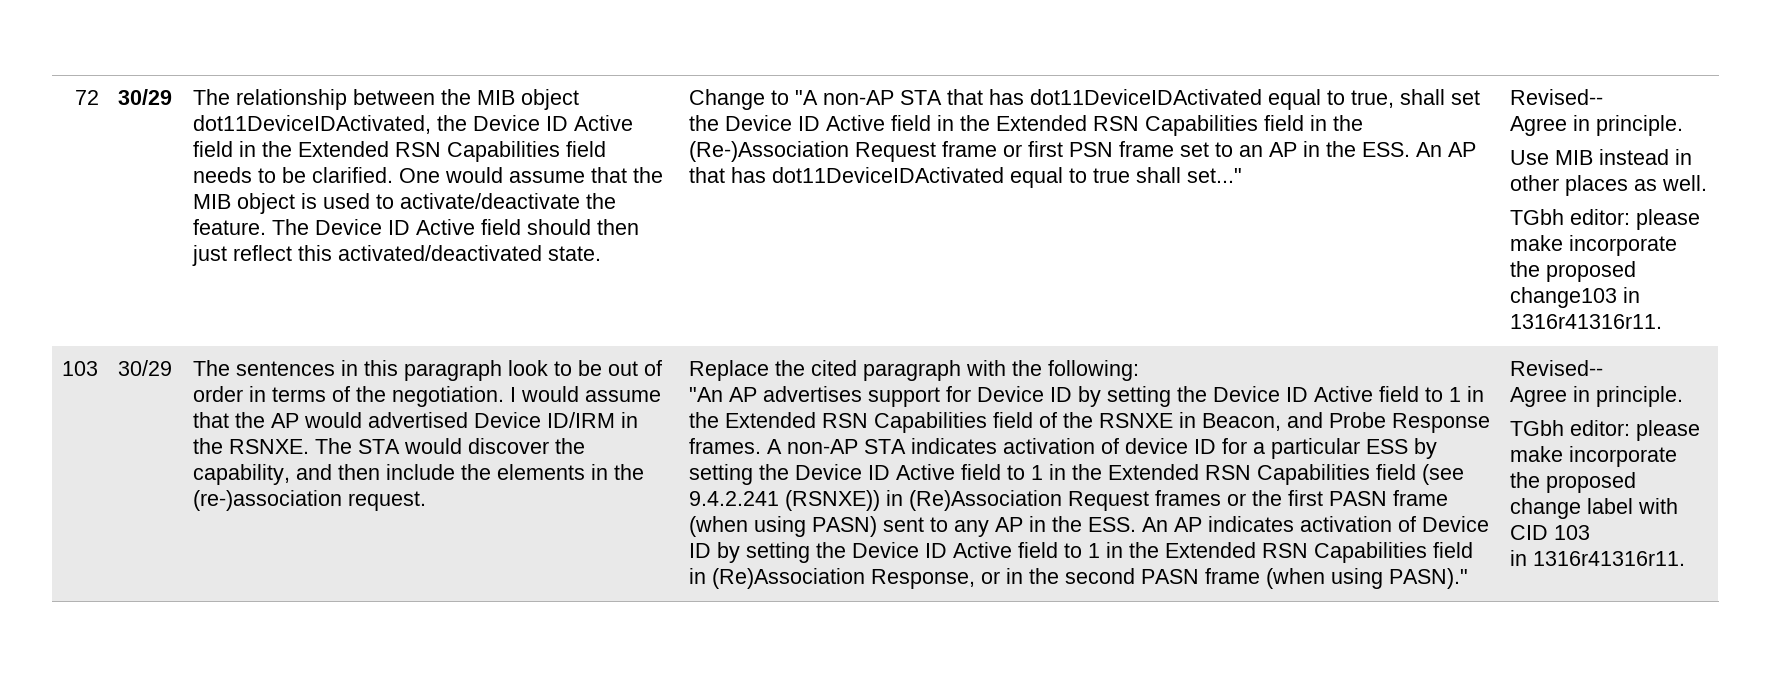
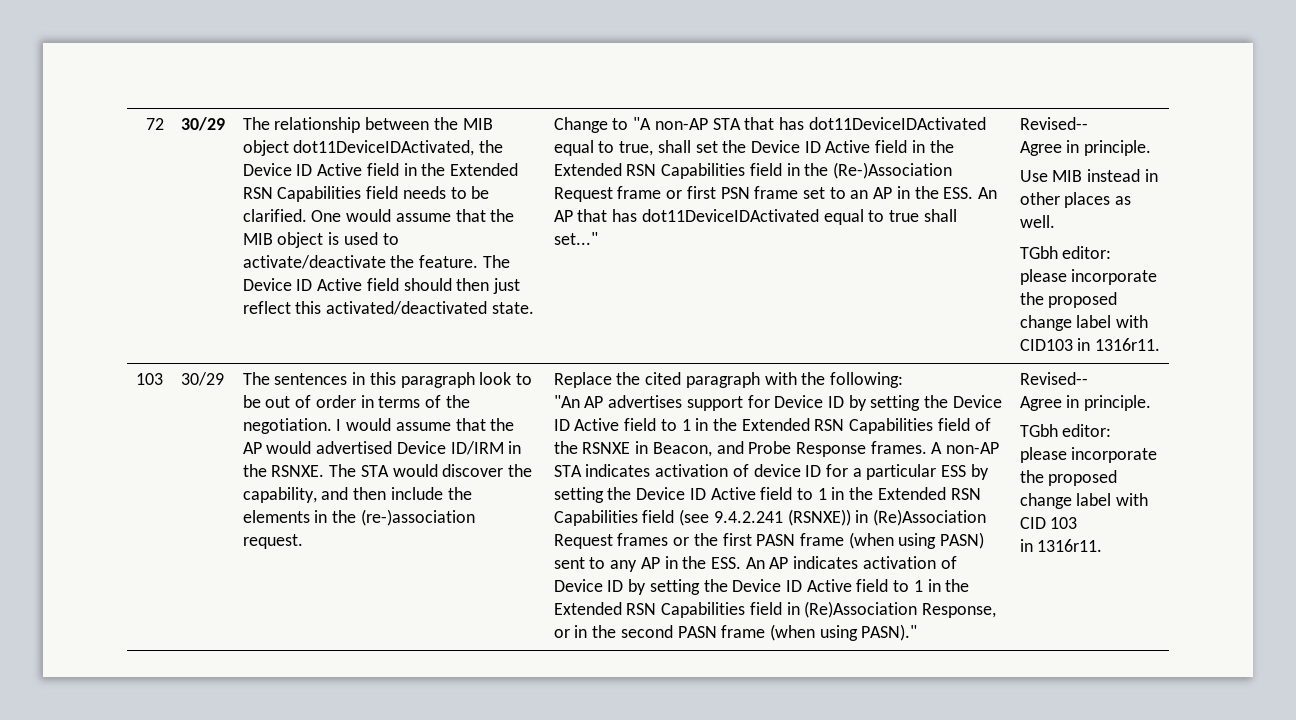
[1509,235,1677,256] [1509,261,1636,282] [1509,287,1640,308] [1509,314,1662,329] make incorporate the proposed change103 in 1316r41316r11. -> [1071,269,1158,285] [1019,292,1118,308] [1019,315,1149,331] [1019,338,1161,351] incorporate the proposed change label with CID103 in 1316r11.
[1509,446,1563,462] make -> (1067, 455) none
[1532,551,1685,566] 1316r41316r11. -> [1037,539,1103,552] 1316r11.

